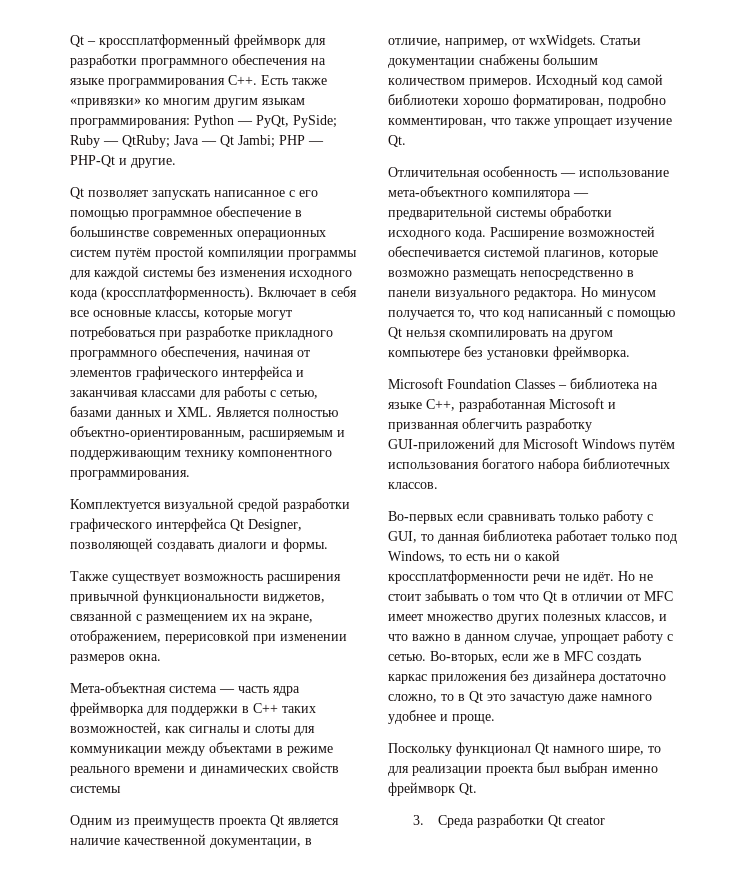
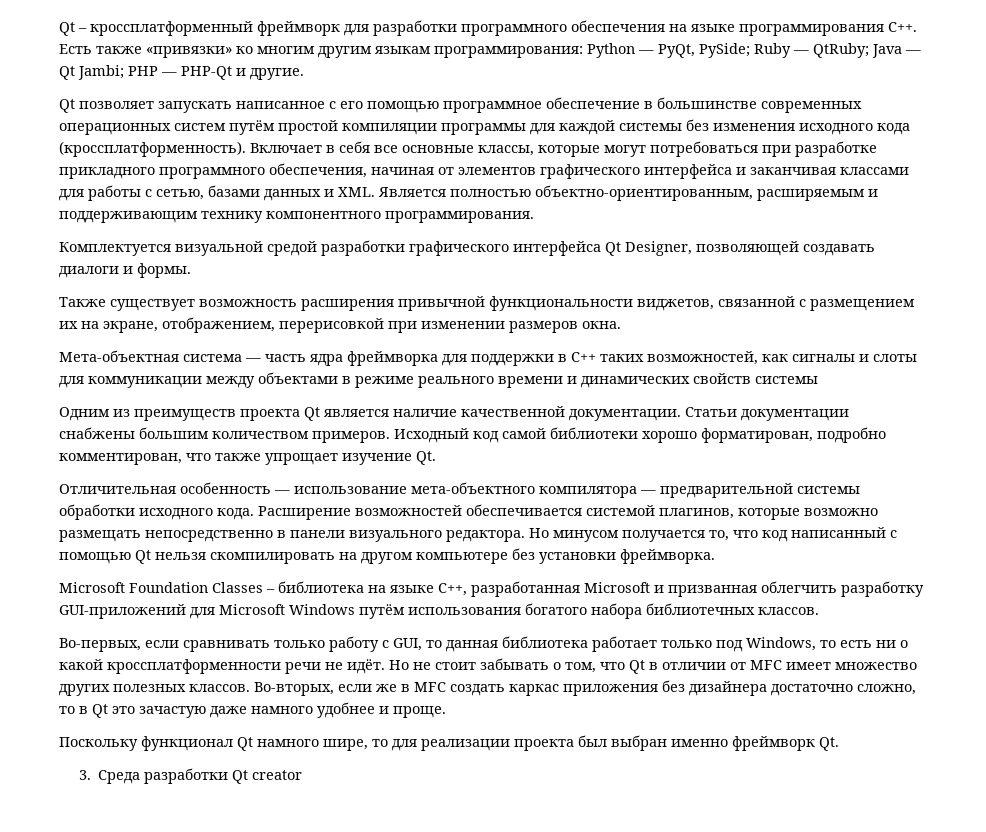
[210,838,312,848] [388,35,596,48] документации, в отличие, например, от wxWidgets. -> [569,409,681,421] документации.
[388,511,453,524] Во-первых -> [59,638,141,652] Во-первых,
[493,594,515,601] том -> [565,662,596,673] том,
[605,614,667,623] [388,630,673,644] [388,654,426,661] классов, и что важно в данном случае, упрощает работу с сетью. -> [189,684,250,692] классов.

